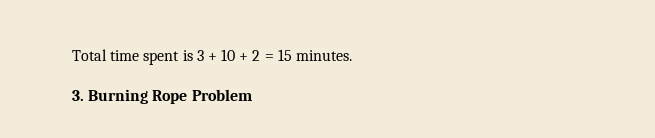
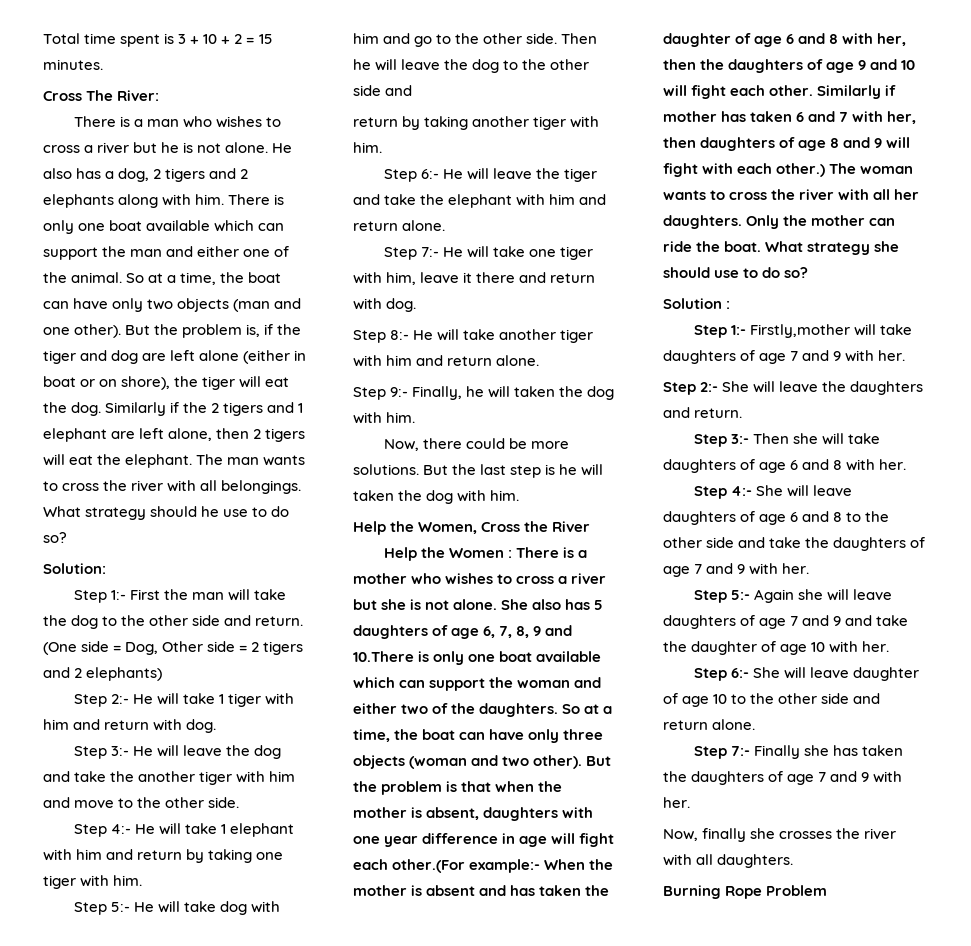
[72,90,84,101] 3. -> [43,90,160,101] [73,116,282,128] [43,142,293,153] [43,168,249,182] [43,194,285,208] [43,220,285,234] [43,246,290,260] [43,272,282,285] [43,298,302,312] [43,324,302,338] [43,350,307,364] [43,376,290,390] [43,402,304,416] [43,428,306,442] [43,454,306,468] [43,480,302,494] [43,506,290,520] [43,532,67,543] [43,563,106,574] [73,589,287,603] [43,615,304,629] [43,641,304,655] [43,667,163,681] [73,693,295,707] [43,719,217,733] [73,745,282,759] [43,771,296,785] [43,797,240,808] [73,823,295,837] [43,849,284,863] [43,875,143,889] [73,901,281,915] [353,33,598,47] [353,59,590,73] [353,85,413,96] [353,116,600,130] [353,142,382,153] [383,168,598,182] [353,194,607,208] [353,220,446,231] [383,246,594,260] [353,272,596,285] [353,298,417,312] [353,329,594,343] [353,355,540,367] [353,386,615,400] [353,412,416,424] [383,438,570,451] [353,464,604,478] [353,490,520,504] [353,521,591,535] [383,547,588,561] [353,573,607,584] [353,599,604,610] [353,625,573,639] [353,651,602,665] [353,677,602,691] [353,703,613,717] [353,729,604,743] [353,755,612,769] [353,781,563,795] [353,807,594,821] [353,833,615,847] [353,859,614,873] [353,885,610,896] [663,33,907,47] [663,59,916,73] [663,85,897,99] [663,111,917,124] [663,137,911,151] [663,163,914,177] [663,189,920,200] [663,215,896,229] [663,241,900,255] [663,267,809,278] [663,298,731,309] [693,324,913,338] [663,350,906,364] [663,381,924,395] [663,407,743,418] [693,433,881,447] [663,459,907,473] [693,485,853,499] [663,511,890,525] [663,537,926,551] [663,563,810,577] [693,589,893,603] [663,615,909,629] [663,641,890,655] [693,667,920,681] [663,693,881,707] [663,719,756,730] [693,745,904,759] [663,771,903,785] [663,797,690,808] [663,828,897,842] [663,854,794,868] Cross The River: // There is a man who wishes to cross a river but he is not alone. He also has a dog, 2 tigers and 2 elephants along with him. There is only one boat available which can support the man and either one of the animal. So at a time, the boat can have only two objects (man and one other). But the problem is, if the tiger and dog are left alone (either in boat or on shore), the tiger will eat the dog. Similarly if the 2 tigers and 1 elephant are left alone, then 2 tigers will eat the elephant. The man wants to cross the river with all belongings. What strategy should he use to do so? // Solution: // Step 1:- First the man will take the dog to the other side and return. (One side = Dog, Other side = 2 tigers and 2 elephants) // Step 2:- He will take 1 tiger with him and return with dog. // Step 3:- He will leave the dog and take the another tiger with him and move to the other side. // Step 4:- He will take 1 elephant with him and return by taking one tiger with him. // Step 5:- He will take dog with him and go to the other side. Then he will leave the dog to the other side and // return by taking another tiger with him. // Step 6:- He will leave the tiger and take the elephant with him and return alone. // Step 7:- He will take one tiger with him, leave it there and return with dog. // Step 8:- He will take another tiger with him and return alone. // Step 9:- Finally, he will taken the dog with him. // Now, there could be more solutions. But the last step is he will taken the dog with him. // Help the Women, Cross the River // Help the Women : There is a mother who wishes to cross a river but she is not alone. She also has 5 daughters of age 6, 7, 8, 9 and 10.There is only one boat available which can support the woman and either two of the daughters. So at a time, the boat can have only three objects (woman and two other). But the problem is that when the mother is absent, daughters with one year difference in age will fight each other.(For example:- When the mother is absent and has taken the daughter of age 6 and 8 with her, then the daughters of age 9 and 10 will fight each other. Similarly if mother has taken 6 and 7 with her, then daughters of age 8 and 9 will fight with each other.) The woman wants to cross the river with all her daughters. Only the mother can ride the boat. What strategy she should use to do so? // Solution : // Step 1:- Firstly,mother will take daughters of age 7 and 9 with her. // Step 2:- She will leave the daughters and return. // Step 3:- Then she will take daughters of age 6 and 8 with her. // Step 4:- She will leave daughters of age 6 and 8 to the other side and take the daughters of age 7 and 9 with her. // Step 5:- Again she will leave daughters of age 7 and 9 and take the daughter of age 10 with her. // Step 6:- She will leave daughter of age 10 to the other side and return alone. // Step 7:- Finally she has taken the daughters of age 7 and 9 with her. // Now, finally she crosses the river with all daughters. //

